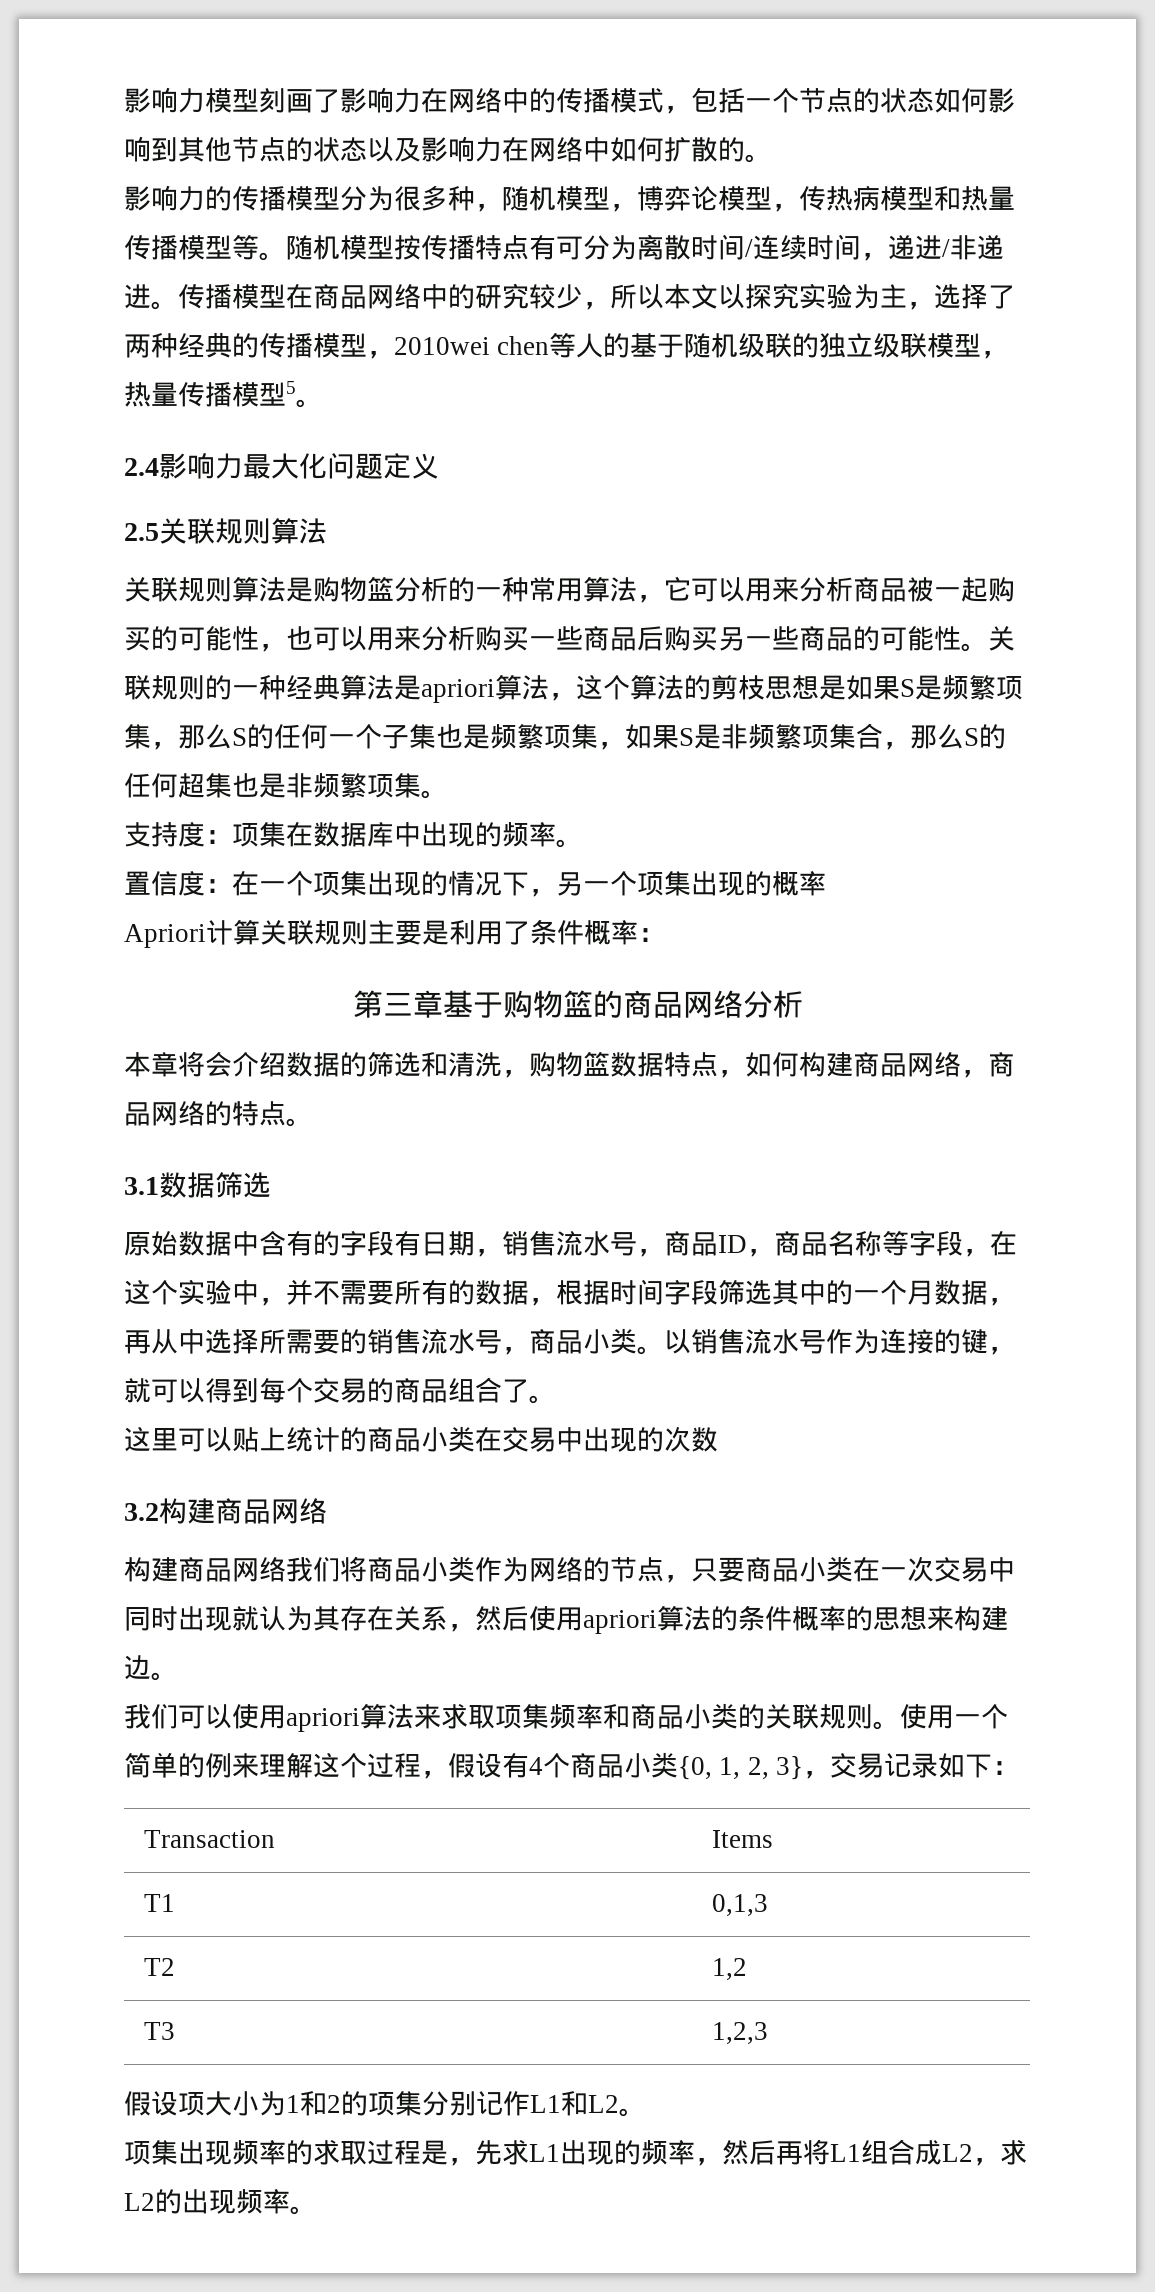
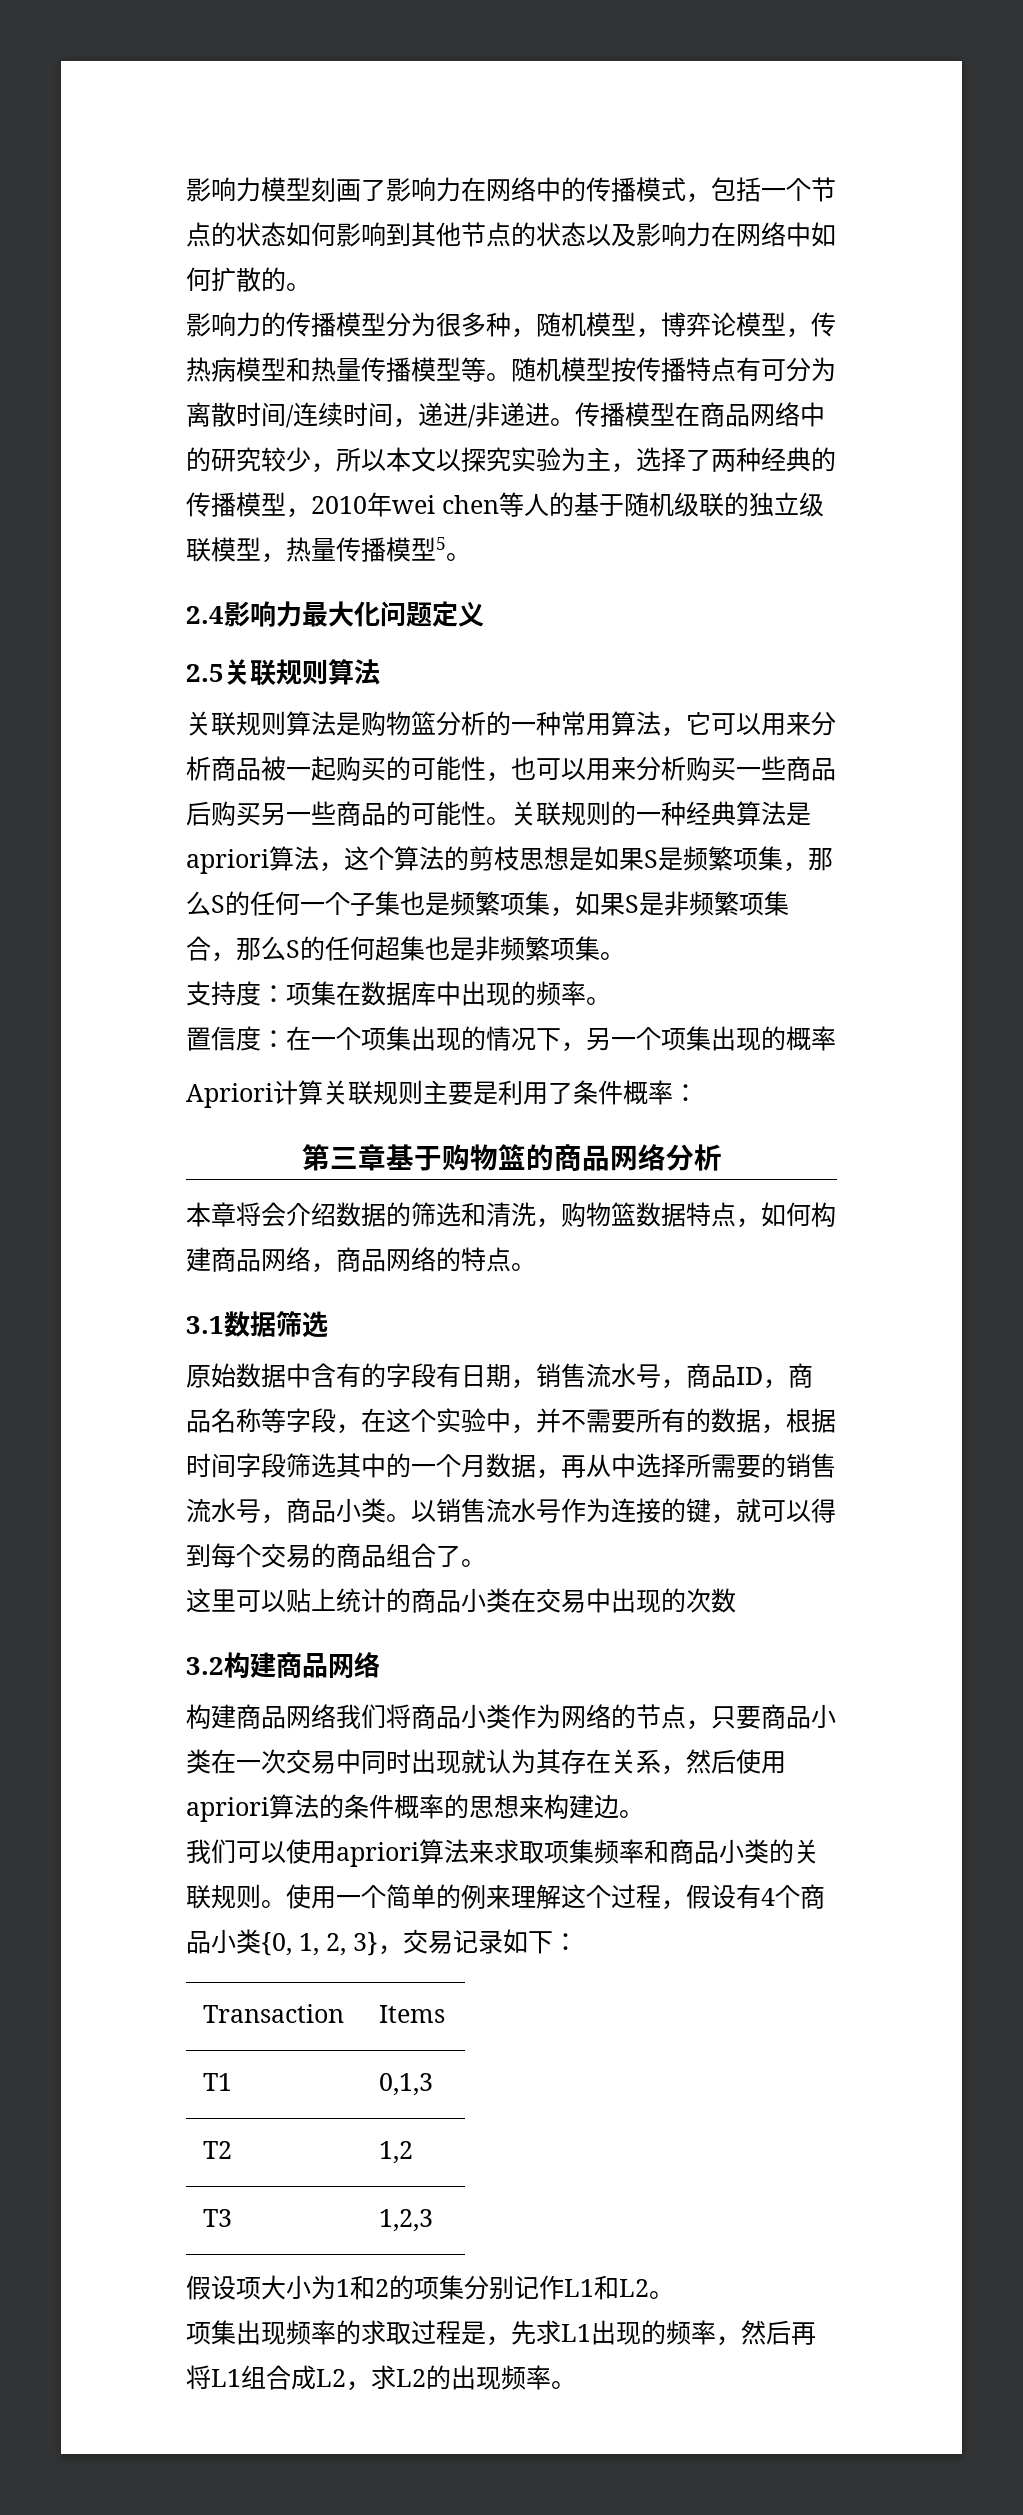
[394,337,490,355] 2010wei -> [311,492,435,517] 2010年wei

